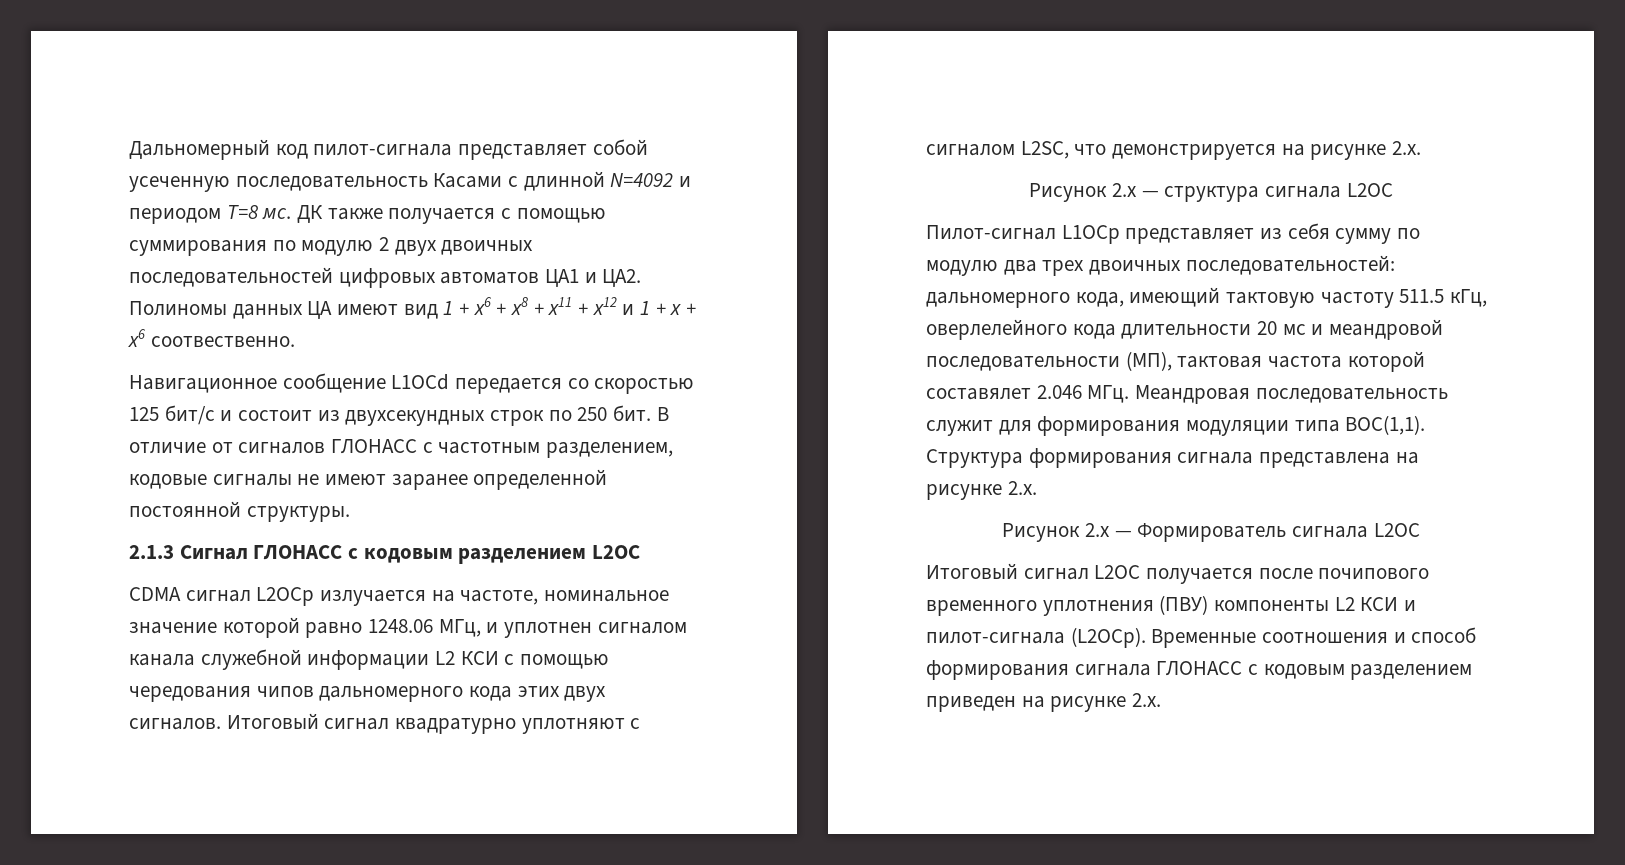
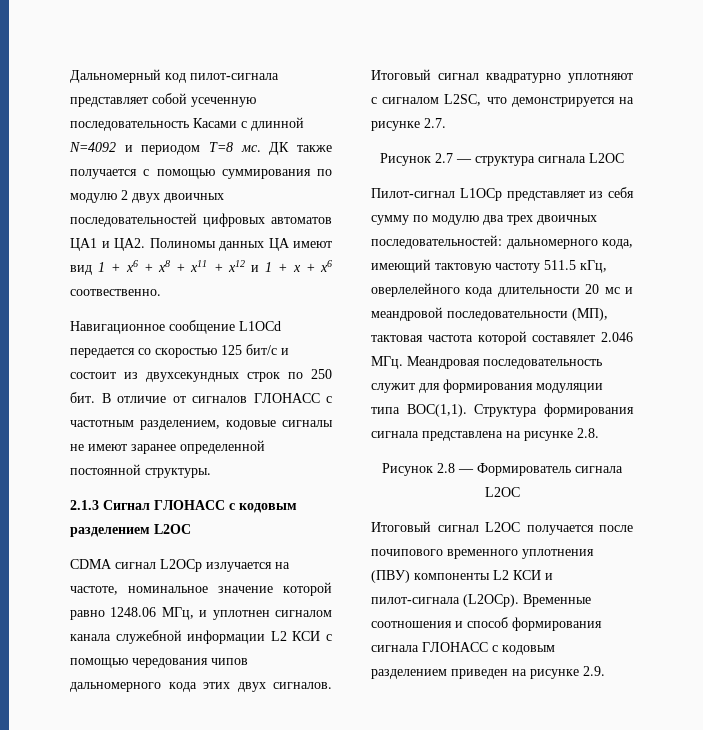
[1392,141,1422,155] [1029,183,1137,202] 2.х. // Рисунок 2.х -> [424,118,446,128] [380,153,453,166] 2.7. // Рисунок 2.7
[1007,481,1037,495] [1002,523,1110,542] 2.х. // Рисунок 2.х -> [577,428,599,438] [382,463,455,476] 2.8. // Рисунок 2.8
[1132,693,1162,707] 2.х. -> [583,666,605,676] 2.9.

